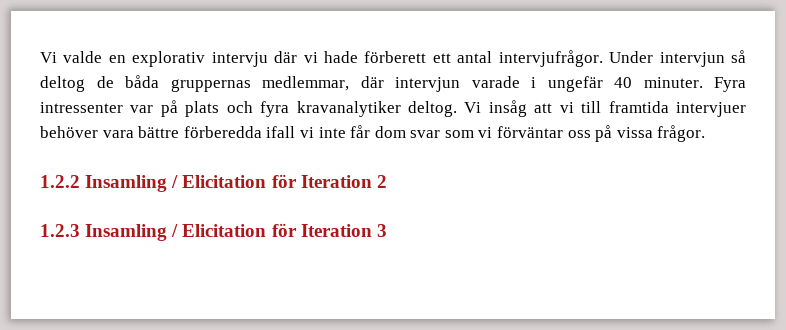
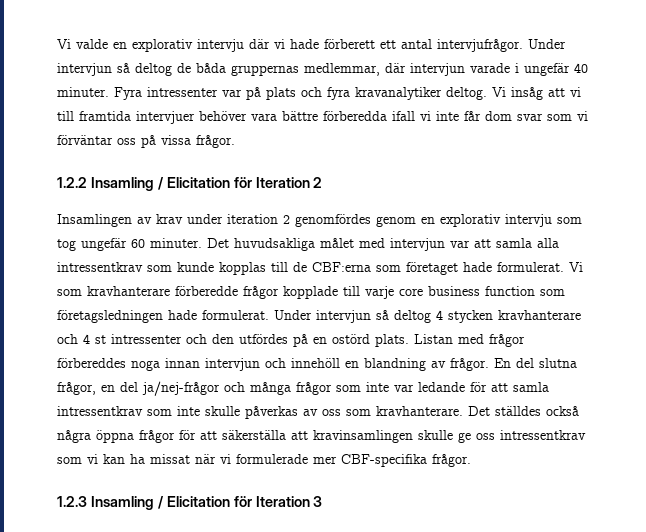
(387, 181) none -> [57,214,582,227] [57,238,559,251] [57,262,583,275] [57,286,565,299] [57,310,581,323] [57,334,525,347] [57,358,577,371] [57,381,549,396] [57,406,579,419] [57,430,586,443] [57,454,471,467] // Insamlingen av krav under iteration 2 genomfördes genom en explorativ intervju som tog ungefär 60 minuter. Det huvudsakliga målet med intervjun var att samla alla intressentkrav som kunde kopplas till de CBF:erna som företaget hade formulerat. Vi som kravhanterare förberedde frågor kopplade till varje core business function som företagsledningen hade formulerat. Under intervjun så deltog 4 stycken kravhanterare och 4 st intressenter och den utfördes på en ostörd plats. Listan med frågor förbereddes noga innan intervjun och innehöll en blandning av frågor. En del slutna frågor, en del ja/nej-frågor och många frågor som inte var ledande för att samla intressentkrav som inte skulle påverkas av oss som kravhanterare. Det ställdes också några öppna frågor för att säkerställa att kravinsamlingen skulle ge oss intressentkrav som vi kan ha missat när vi formulerade mer CBF-specifika frågor.

